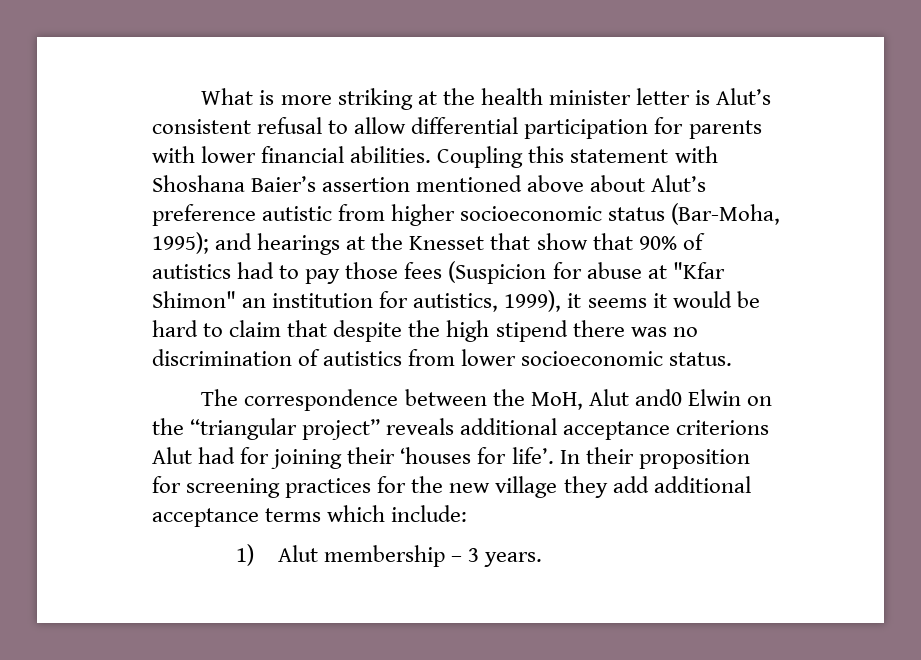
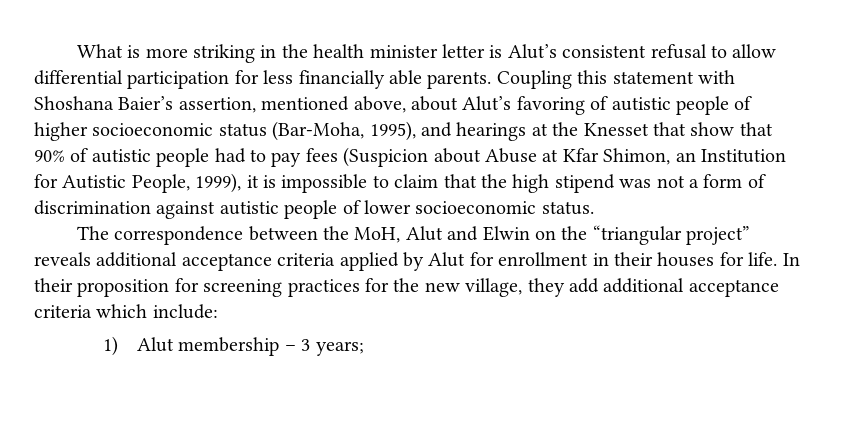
[417,91,437,105] at -> [260,45,277,58] in
[688,120,762,139] [152,146,432,163] parents with lower financial abilities. -> [263,70,492,89] less financially able parents.
[322,175,707,192] [152,204,386,226] assertion mentioned above about Alut’s preference autistic from -> [178,96,753,115] assertion, mentioned above, about Alut’s favoring of autistic people of
[152,232,209,254] 1995); -> [369,121,416,141] 1995),
[152,264,231,279] autistics -> [91,148,210,167] autistic people
[345,262,399,279] those -> (302, 159) none
[552,262,725,279] [152,290,760,312] [152,320,198,337] for abuse at "Kfar Shimon" an institution for autistics, 1999), it seems it would be hard -> [433,148,786,165] [34,173,368,193] about Abuse at Kfar Shimon, an Institution for Autistic People, 1999), it is impossible
[333,320,403,342] despite -> (477, 181) none
[572,320,698,337] [152,349,456,366] there was no discrimination of autistics from -> [619,174,766,188] [34,200,361,219] was not a form of discrimination against autistic people of
[634,389,682,406] and0 -> [447,226,479,241] and
[676,420,770,435] [152,447,554,469] criterions Alut had for joining their ‘houses for life’. -> [277,252,778,271] criteria applied by Alut for enrollment in their houses for life.
[495,476,558,498] village -> [465,278,523,297] village,
[265,508,322,522] terms -> [34,305,92,318] criteria
[483,552,542,567] years. -> [315,341,364,356] years;

